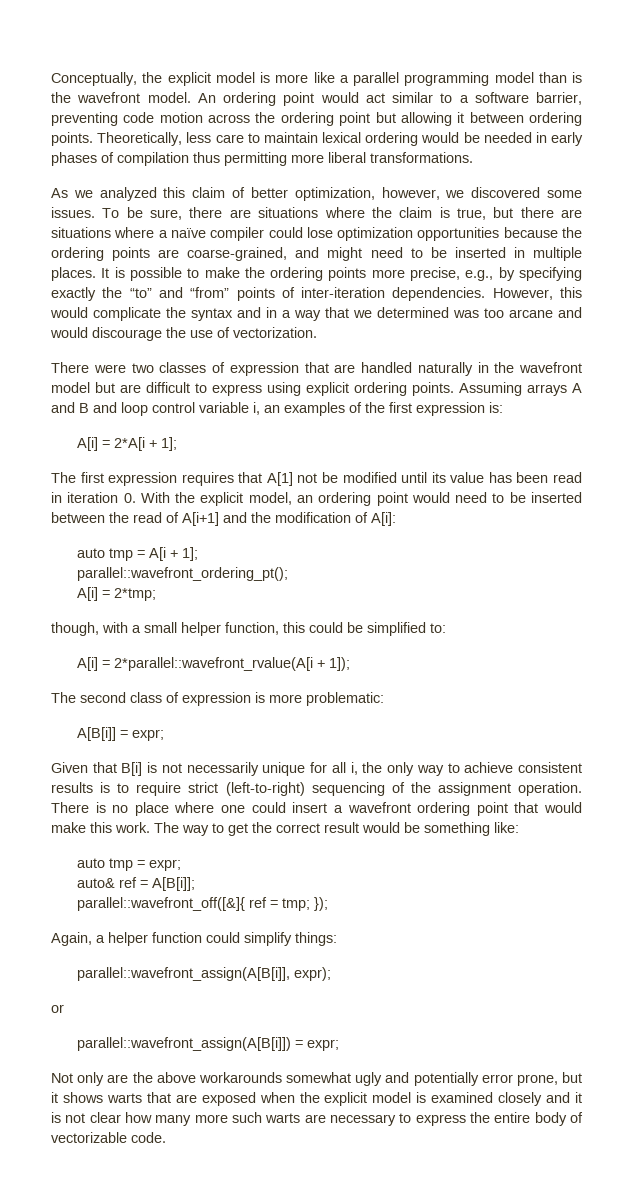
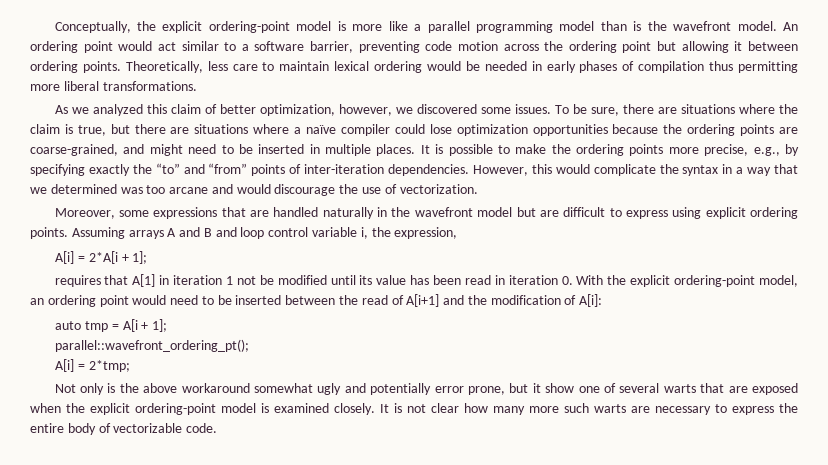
(211, 79) none -> [208,21,290,33] ordering-point
[237,307,261,318] and -> (719, 170) none
[51,362,299,376] There were two classes of expression -> [54,207,218,219] Moreover, some expressions
[264,402,503,416] an examples of the first expression is: -> [371,227,458,239] the expression,
[51,472,293,486] The first expression requires that A[1] -> [54,274,233,287] requires that A[1] in iteration 1
(244, 499) none -> [674,275,756,287] ordering-point
[51,622,446,636] [77,657,351,671] [51,692,384,706] [77,727,165,741] [51,762,583,776] [51,782,583,796] [51,802,583,816] [51,822,519,836] [77,858,182,871] [77,877,196,891] [77,897,329,911] [51,932,337,946] [77,967,332,981] [51,1004,64,1013] [77,1037,340,1051] // though, with a small helper function, this could be simplified to: // A[i] = 2*parallel::wavefront_rvalue(A[i + 1]); // The second class of expression is more problematic: // A[B[i]] = expr; // Given that B[i] is not necessarily unique for all i, the only way to achieve consistent results is to require strict (left-to-right) sequencing of the assignment operation. There is no place where one could insert a wavefront ordering point that would make this work. The way to get the correct result would be something like: // auto tmp = expr; // auto& ref = A[B[i]]; // parallel::wavefront_off([&]{ ref = tmp; }); // Again, a helper function could simplify things: // parallel::wavefront_assign(A[B[i]], expr); // or // parallel::wavefront_assign(A[B[i]]) = expr; -> (130, 366) none
[107,1074,129,1083] are -> [107,383,116,393] is
[198,1072,282,1083] workarounds -> [181,383,250,393] workaround
[62,1092,103,1103] shows -> [545,383,660,393] show one of several
(368, 1099) none -> [135,403,216,415] ordering-point
[498,1092,583,1106] closely and it -> [334,403,389,415] closely. It

